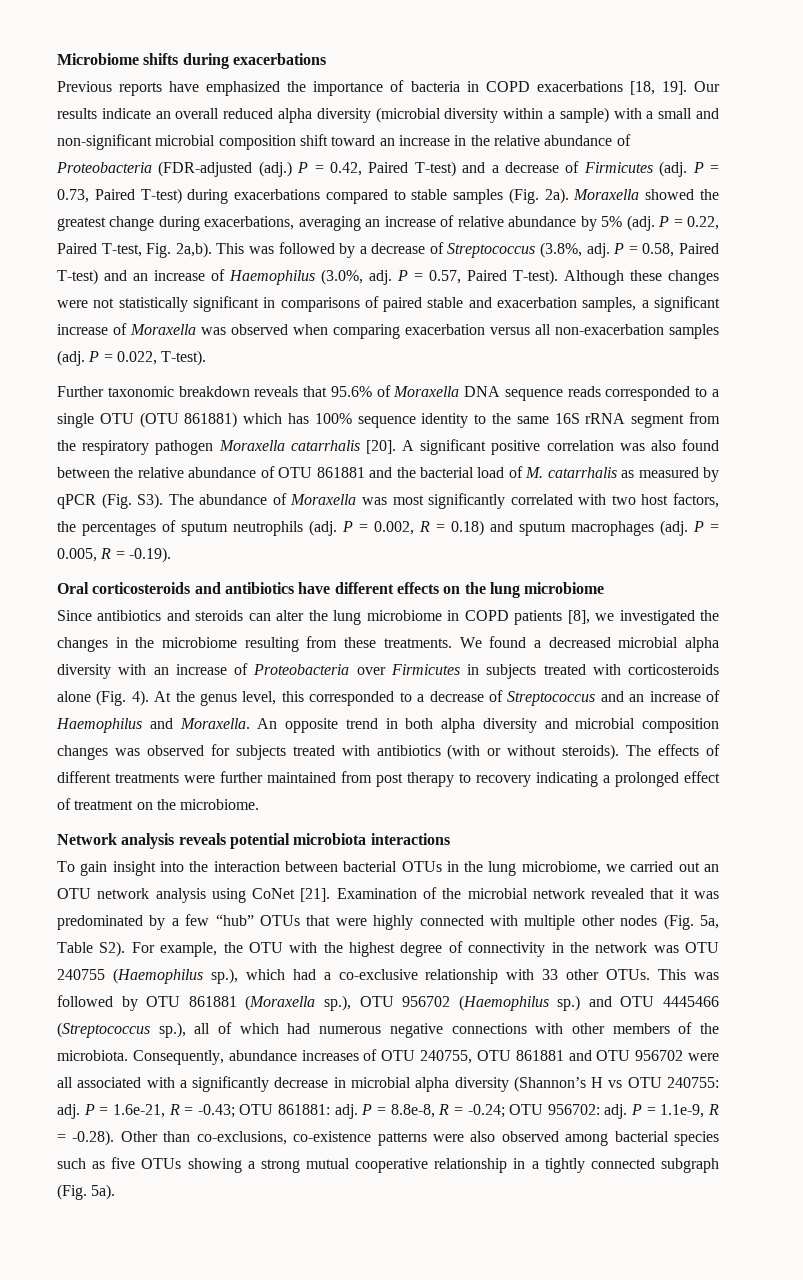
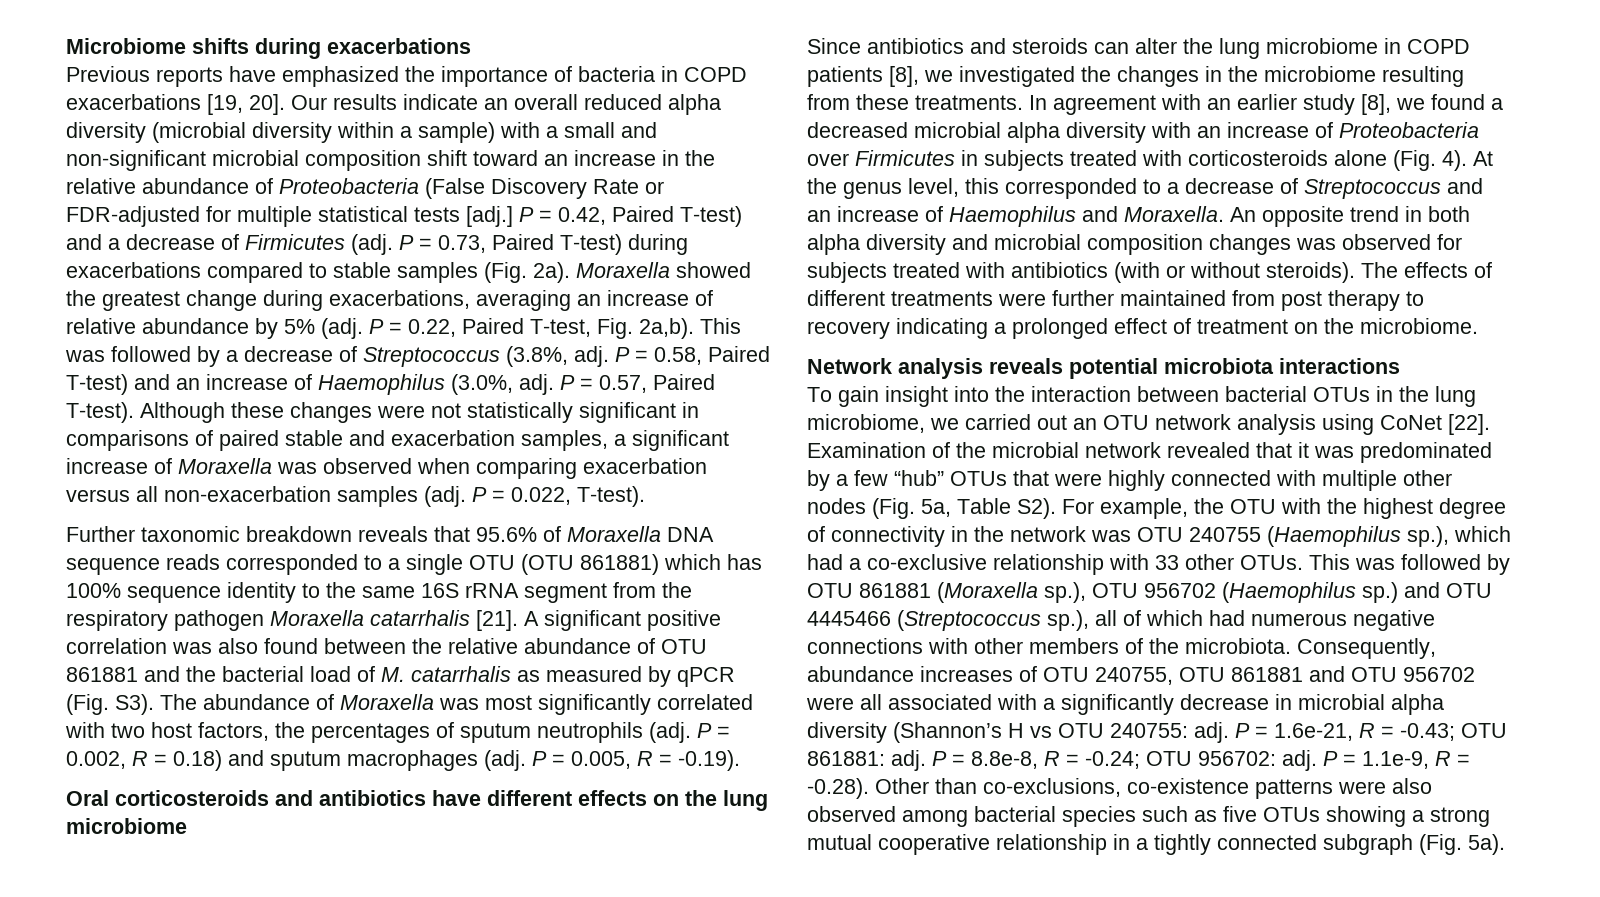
[629,81,687,95] [18, 19]. -> [207,94,285,115] [19, 20].
[158,161,292,177] (FDR-adjusted (adj.) -> [425,178,664,199] [66,206,513,227] (False Discovery Rate or FDR-adjusted for multiple statistical tests [adj.]
[365,440,396,454] [20]. -> [476,610,518,631] [21].
[459,637,482,648] We -> [1029,94,1425,115] In agreement with an earlier study [8], we
[300,888,331,902] [21]. -> [1448,414,1490,435] [22].

